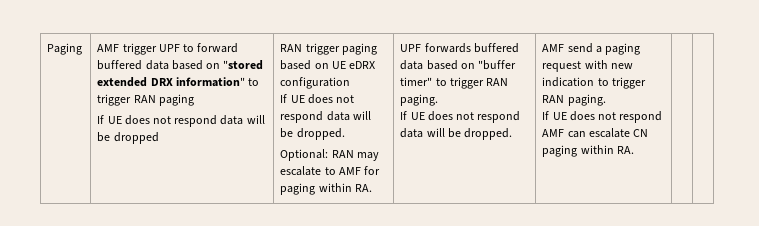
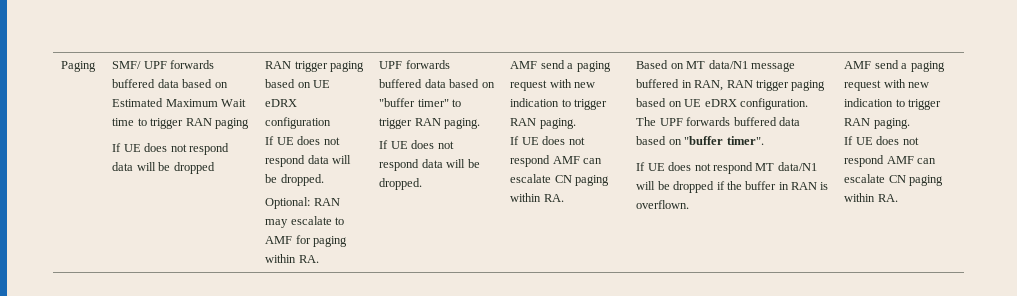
[97,43,239,55] [97,60,264,70] [97,77,245,87] AMF trigger UPF to forward buffered data based on "stored extended DRX information" -> [112,60,215,69] [112,79,228,88] [112,98,247,107] [112,118,135,126] SMF/ UPF forwards buffered data based on Estimated Maximum Wait time
(634, 150) | -> [636,60,795,72] [636,79,826,91] [636,98,808,110] [636,117,800,126] [636,136,764,145] [636,162,817,174] [636,181,829,193] [636,200,690,209] [844,60,945,72] [844,79,930,91] [844,98,942,110] [844,118,910,129] [844,136,919,145] [844,155,937,167] [844,174,944,186] [844,193,898,202] Based on MT data/N1 message buffered in RAN, RAN trigger paging based on UE eDRX configuration. The UPF forwards buffered data based on "buffer timer". // If UE does not respond MT data/N1 will be dropped if the buffer in RAN is overflown. | AMF send a paging request with new indication to trigger RAN paging. // If UE does not respond AMF can escalate CN paging within RA.

